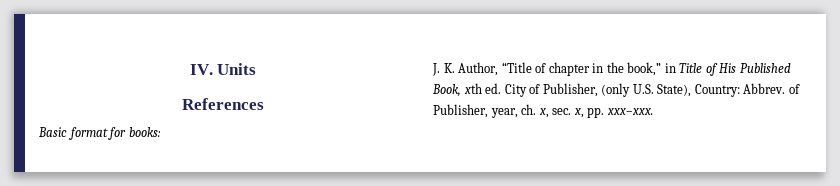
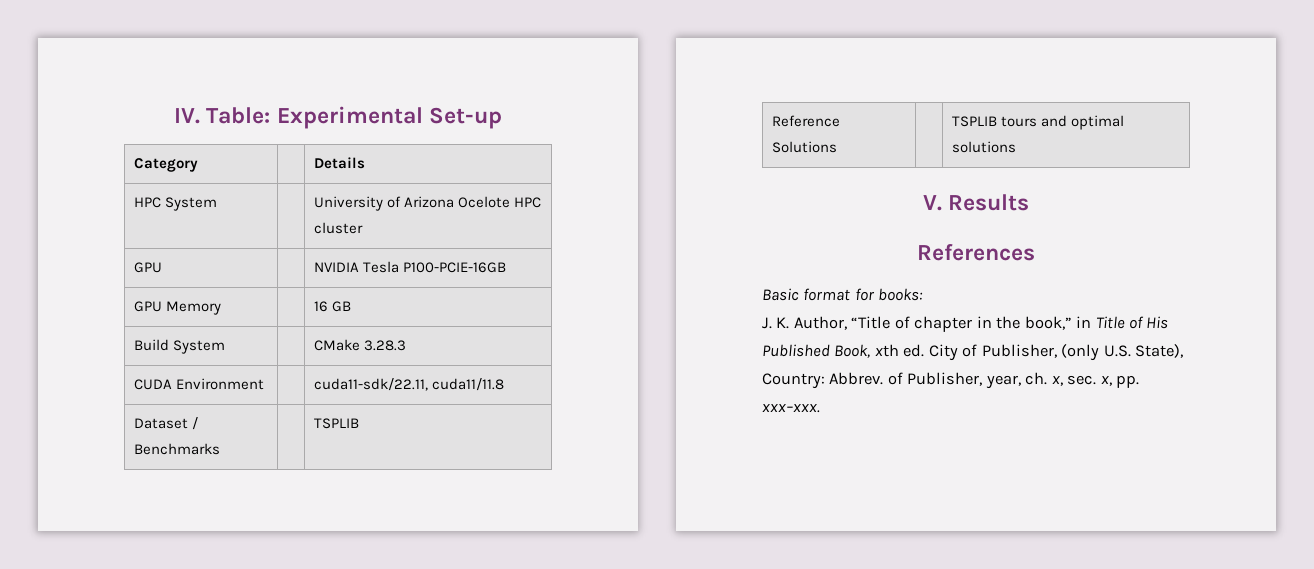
[217,63,257,75] Units -> [206,106,502,129] [133,158,198,172] [313,157,365,169] [133,197,217,211] [313,196,541,211] [313,222,363,234] [133,262,162,273] [313,261,506,273] [133,301,221,315] [313,301,351,312] [133,339,225,354] [313,339,406,351] [133,378,264,390] [313,378,504,391] [133,417,198,430] [133,443,220,455] [313,418,359,429] [771,115,840,127] [771,141,837,153] [951,115,1124,130] [951,141,1016,153] [922,194,1030,211] Table: Experimental Set-up // Category | | Details // HPC System | | University of Arizona Ocelote HPC cluster // GPU | | NVIDIA Tesla P100-PCIE-16GB // GPU Memory | | 16 GB // Build System | | CMake 3.28.3 // CUDA Environment | | cuda11-sdk/22.11, cuda11/11.8 // Dataset / Benchmarks | | TSPLIB // Reference Solutions | | TSPLIB tours and optimal solutions // V. Results

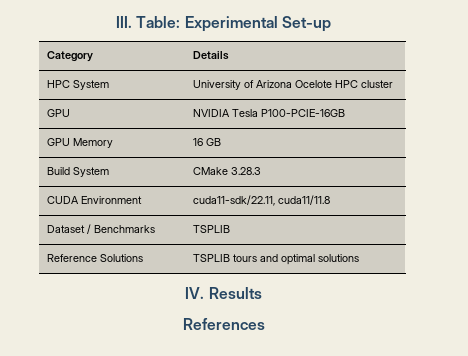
[174,108,201,124] IV. -> [116,16,133,28] III.
[922,195,942,211] V. -> [185,287,205,299] IV.
[762,288,924,301] [762,316,1169,332] [762,344,1184,361] [762,372,1140,389] [762,404,820,413] // Basic format for books: // J. K. Author, “Title of chapter in the book,” in Title of His Published Book, xth ed. City of Publisher, (only U.S. State), Country: Abbrev. of Publisher, year, ch. x, sec. x, pp. xxx–xxx. -> (265, 324) none

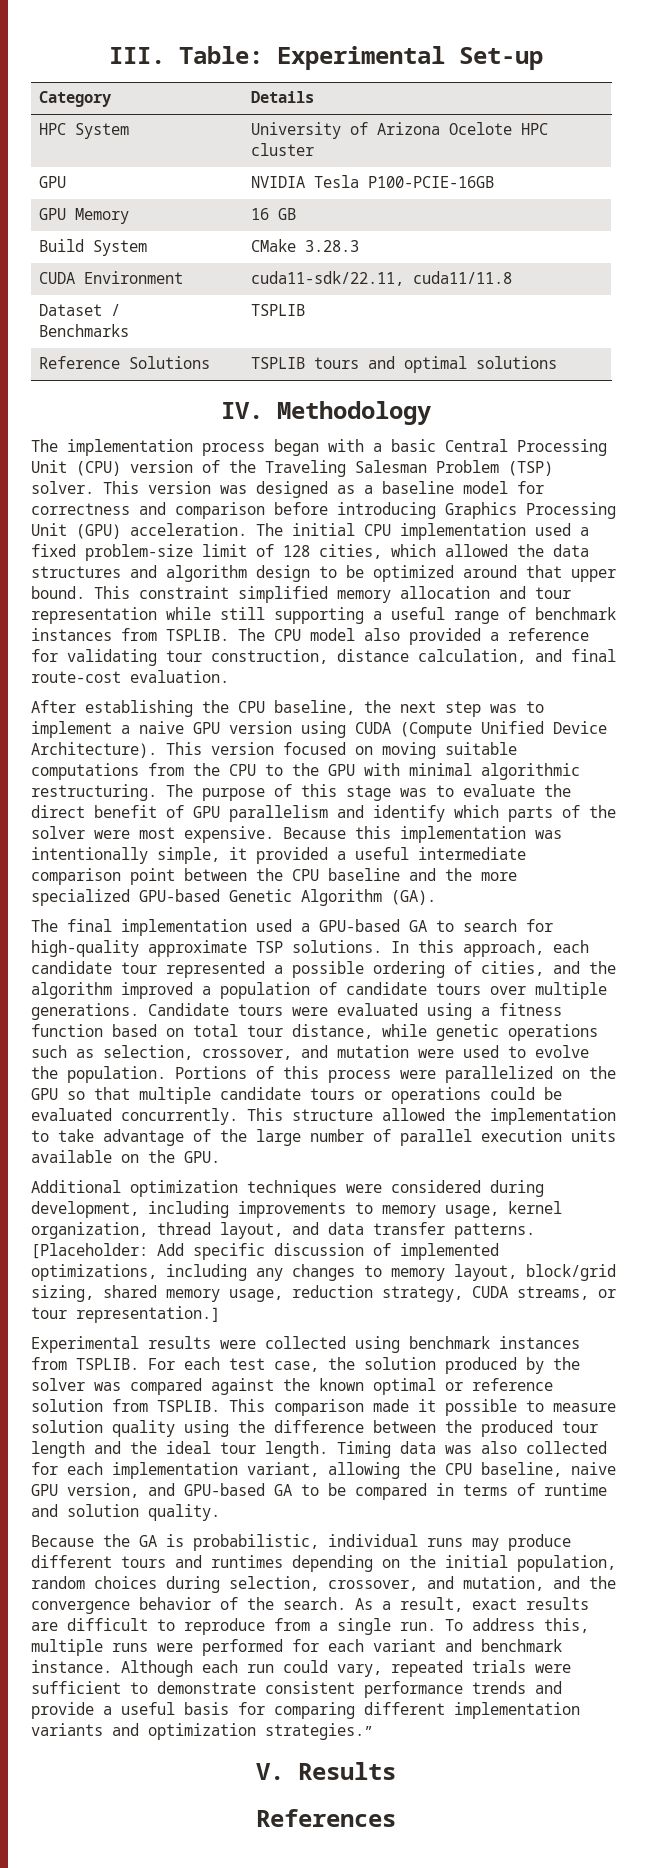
(205, 293) none -> [277,401,431,425] [31,439,607,456] [31,460,553,477] [31,481,544,498] [31,502,616,519] [31,523,589,540] [31,544,589,561] [31,565,616,582] [31,586,571,603] [31,607,616,624] [31,628,589,645] [31,649,616,666] [31,670,229,683] [31,700,544,717] [31,721,607,738] [31,742,517,759] [31,763,580,780] [31,784,571,801] [31,805,616,822] [31,826,562,843] [31,847,526,864] [31,868,517,885] [31,889,436,906] [31,919,553,936] [31,940,589,957] [31,961,616,978] [31,982,607,999] [31,1003,562,1020] [31,1024,598,1041] [31,1045,589,1060] [31,1066,616,1083] [31,1087,562,1104] [31,1108,616,1125] [31,1129,616,1146] [31,1150,220,1163] [31,1180,544,1197] [31,1201,562,1218] [31,1222,535,1239] [31,1243,499,1260] [31,1264,616,1281] [31,1285,616,1302] [31,1306,220,1323] [31,1336,580,1353] [31,1357,580,1374] [31,1378,553,1395] [31,1399,616,1416] [31,1420,598,1437] [31,1441,607,1458] [31,1462,616,1479] [31,1483,607,1500] [31,1504,220,1521] [31,1534,571,1551] [31,1555,616,1572] [31,1576,616,1593] [31,1597,589,1614] [31,1618,589,1635] [31,1639,562,1656] [31,1660,571,1677] [31,1681,562,1698] [31,1702,580,1719] [31,1723,373,1740] [256,1763,284,1780] Methodology // The implementation process began with a basic Central Processing Unit (CPU) version of the Traveling Salesman Problem (TSP) solver. This version was designed as a baseline model for correctness and comparison before introducing Graphics Processing Unit (GPU) acceleration. The initial CPU implementation used a fixed problem-size limit of 128 cities, which allowed the data structures and algorithm design to be optimized around that upper bound. This constraint simplified memory allocation and tour representation while still supporting a useful range of benchmark instances from TSPLIB. The CPU model also provided a reference for validating tour construction, distance calculation, and final route-cost evaluation. // After establishing the CPU baseline, the next step was to implement a naive GPU version using CUDA (Compute Unified Device Architecture). This version focused on moving suitable computations from the CPU to the GPU with minimal algorithmic restructuring. The purpose of this stage was to evaluate the direct benefit of GPU parallelism and identify which parts of the solver were most expensive. Because this implementation was intentionally simple, it provided a useful intermediate comparison point between the CPU baseline and the more specialized GPU-based Genetic Algorithm (GA). // The final implementation used a GPU-based GA to search for high-quality approximate TSP solutions. In this approach, each candidate tour represented a possible ordering of cities, and the algorithm improved a population of candidate tours over multiple generations. Candidate tours were evaluated using a fitness function based on total tour distance, while genetic operations such as selection, crossover, and mutation were used to evolve the population. Portions of this process were parallelized on the GPU so that multiple candidate tours or operations could be evaluated concurrently. This structure allowed the implementation to take advantage of the large number of parallel execution units available on the GPU. // Additional optimization techniques were considered during development, including improvements to memory usage, kernel organization, thread layout, and data transfer patterns. [Placeholder: Add specific discussion of implemented optimizations, including any changes to memory layout, block/grid sizing, shared memory usage, reduction strategy, CUDA streams, or tour representation.] // Experimental results were collected using benchmark instances from TSPLIB. For each test case, the solution produced by the solver was compared against the known optimal or reference solution from TSPLIB. This comparison made it possible to measure solution quality using the difference between the produced tour length and the ideal tour length. Timing data was also collected for each implementation variant, allowing the CPU baseline, naive GPU version, and GPU-based GA to be compared in terms of runtime and solution quality. // Because the GA is probabilistic, individual runs may produce different tours and runtimes depending on the initial population, random choices during selection, crossover, and mutation, and the convergence behavior of the search. As a result, exact results are difficult to reproduce from a single run. To address this, multiple runs were performed for each variant and benchmark instance. Although each run could vary, repeated trials were sufficient to demonstrate consistent performance trends and provide a useful basis for comparing different implementation variants and optimization strategies.” // V.

